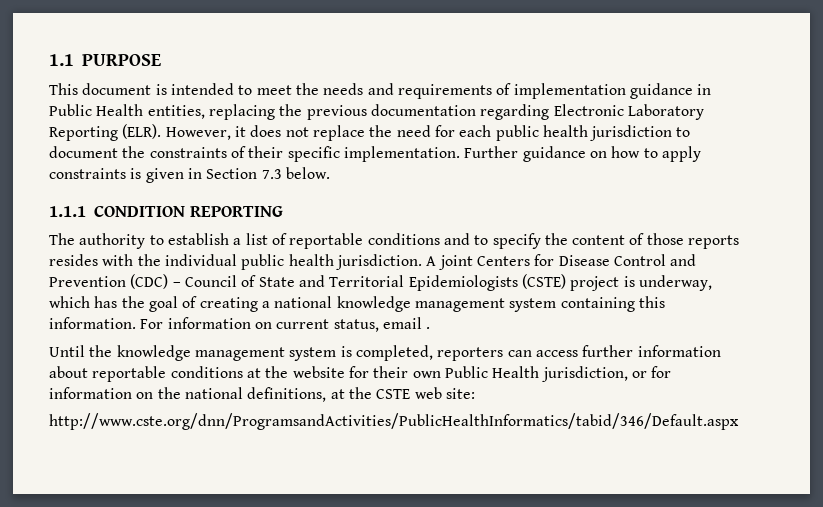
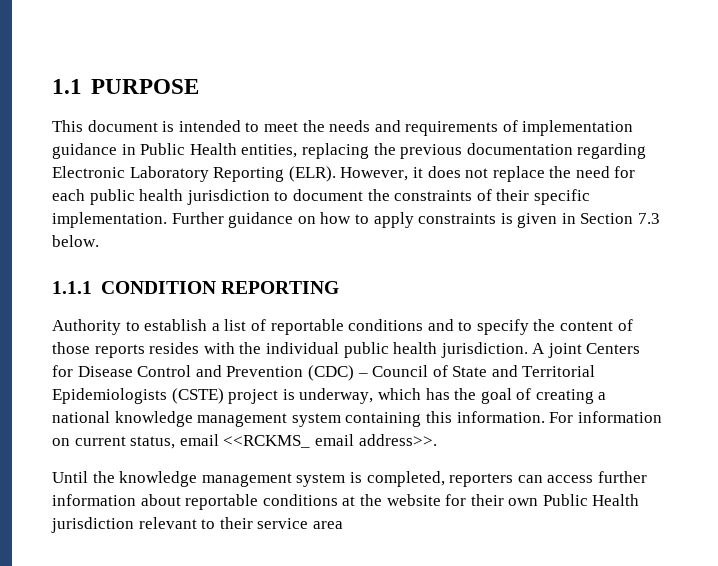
[49,233,146,249] The authority -> [52,319,121,335] Authority
[426,327,431,329] . -> [223,434,437,448] <<RCKMS_ email address>>.
[541,366,672,382] [49,387,475,402] [49,413,739,430] jurisdiction, or for information on the national definitions, at the CSTE web site: // http://www.cste.org/dnn/ProgramsandActivities/PublicHealthInformatics/tabid/346/Default.aspx -> [51,517,343,533] jurisdiction relevant to their service area

